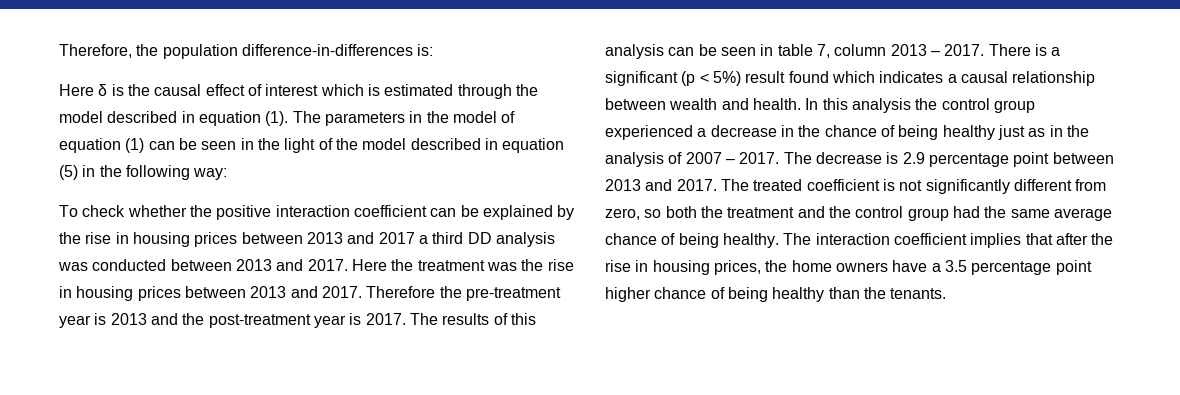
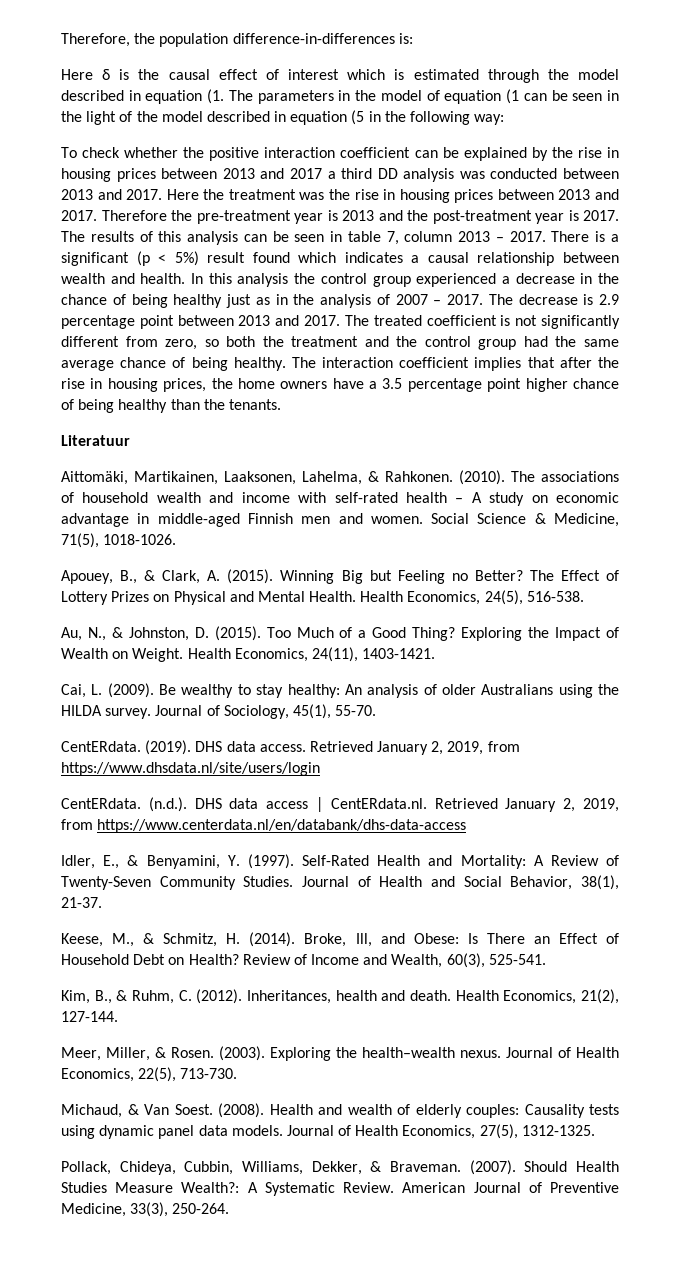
[265,111,289,126] (1). -> [207,89,225,104] (1.
[125,138,145,153] (1) -> [506,89,520,104] (1
[59,165,78,180] (5) -> [351,110,365,125] (5
(947, 293) none -> [61,435,130,446] [61,470,619,485] [61,492,619,506] [61,513,619,527] [61,533,177,548] [61,569,619,584] [61,590,584,605] [61,626,619,641] [61,647,436,662] [61,683,619,698] [61,704,377,719] [61,740,520,755] [61,762,320,776] [61,797,619,812] [61,819,467,833] [61,854,620,869] [61,875,620,890] [61,897,102,908] [61,932,619,947] [61,953,546,968] [61,989,620,1004] [61,1011,118,1022] [61,1046,619,1061] [61,1067,238,1082] [61,1103,619,1118] [61,1124,595,1139] [61,1160,620,1175] [61,1182,619,1196] [61,1202,230,1217] // Literatuur // Aittomäki, Martikainen, Laaksonen, Lahelma, & Rahkonen. (2010). The associations of household wealth and income with self-rated health – A study on economic advantage in middle-aged Finnish men and women. Social Science & Medicine, 71(5), 1018-1026. // Apouey, B., & Clark, A. (2015). Winning Big but Feeling no Better? The Effect of Lottery Prizes on Physical and Mental Health. Health Economics, 24(5), 516-538. // Au, N., & Johnston, D. (2015). Too Much of a Good Thing? Exploring the Impact of Wealth on Weight. Health Economics, 24(11), 1403-1421. // Cai, L. (2009). Be wealthy to stay healthy: An analysis of older Australians using the HILDA survey. Journal of Sociology, 45(1), 55-70. // CentERdata. (2019). DHS data access. Retrieved January 2, 2019, from https://www.dhsdata.nl/site/users/login // CentERdata. (n.d.). DHS data access | CentERdata.nl. Retrieved January 2, 2019, from https://www.centerdata.nl/en/databank/dhs-data-access // Idler, E., & Benyamini, Y. (1997). Self-Rated Health and Mortality: A Review of Twenty-Seven Community Studies. Journal of Health and Social Behavior, 38(1), 21-37. // Keese, M., & Schmitz, H. (2014). Broke, Ill, and Obese: Is There an Effect of Household Debt on Health? Review of Income and Wealth, 60(3), 525-541. // Kim, B., & Ruhm, C. (2012). Inheritances, health and death. Health Economics, 21(2), 127-144. // Meer, Miller, & Rosen. (2003). Exploring the health–wealth nexus. Journal of Health Economics, 22(5), 713-730. // Michaud, & Van Soest. (2008). Health and wealth of elderly couples: Causality tests using dynamic panel data models. Journal of Health Economics, 27(5), 1312-1325. // Pollack, Chideya, Cubbin, Williams, Dekker, & Braveman. (2007). Should Health Studies Measure Wealth?: A Systematic Review. American Journal of Preventive Medicine, 33(3), 250-264.

